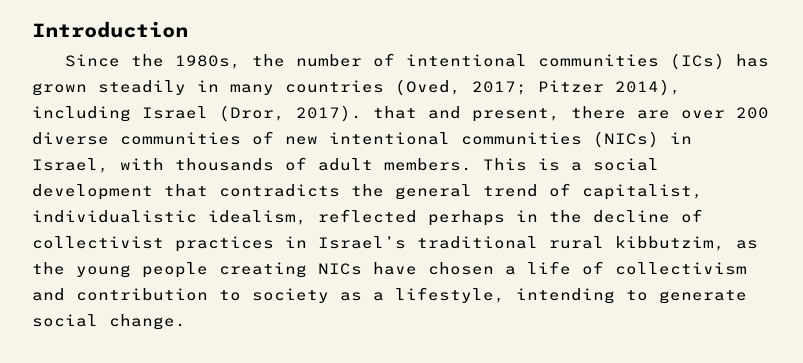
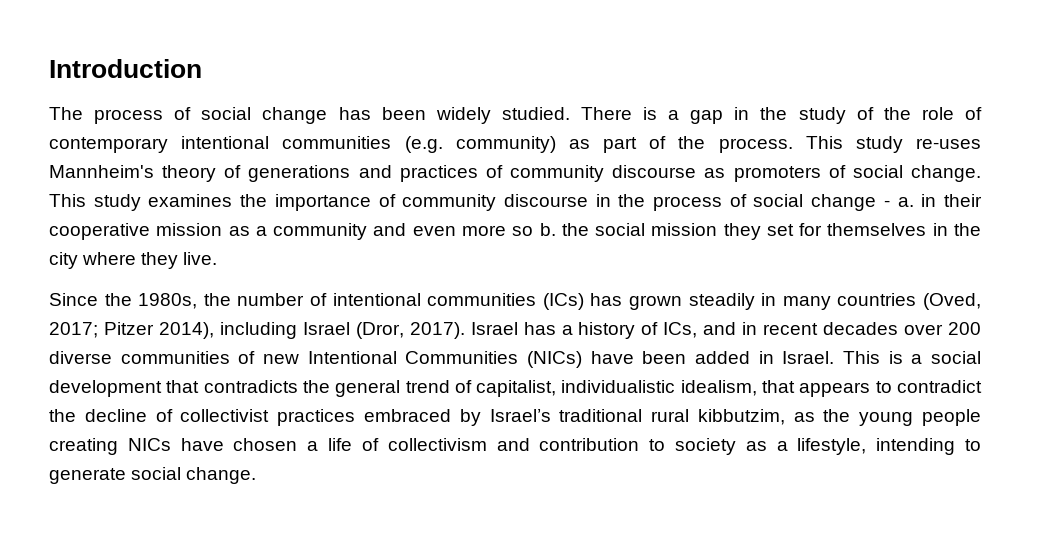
(188, 29) none -> [49,107,982,124] [49,136,981,153] [49,165,982,182] [49,194,983,211] [49,223,982,240] [49,252,218,269] // The process of social change has been widely studied. There is a gap in the study of the role of contemporary intentional communities (e.g. community) as part of the process. This study re-uses Mannheim's theory of generations and practices of community discourse as promoters of social change. This study examines the importance of community discourse in the process of social change - a. in their cooperative mission as a community and even more so b. the social mission they set for themselves in the city where they live.
[373,106,670,122] that and present, there are -> [470,322,899,339] Israel has a history of ICs, and in recent decades
[329,131,692,148] [32,157,472,173] intentional communities (NICs) in Israel, with thousands of adult members. -> [307,351,835,368] Intentional Communities (NICs) have been added in Israel.
[318,209,538,226] reflected perhaps in -> [762,380,982,397] that appears to contradict
[285,236,307,248] in -> [363,409,481,426] embraced by

